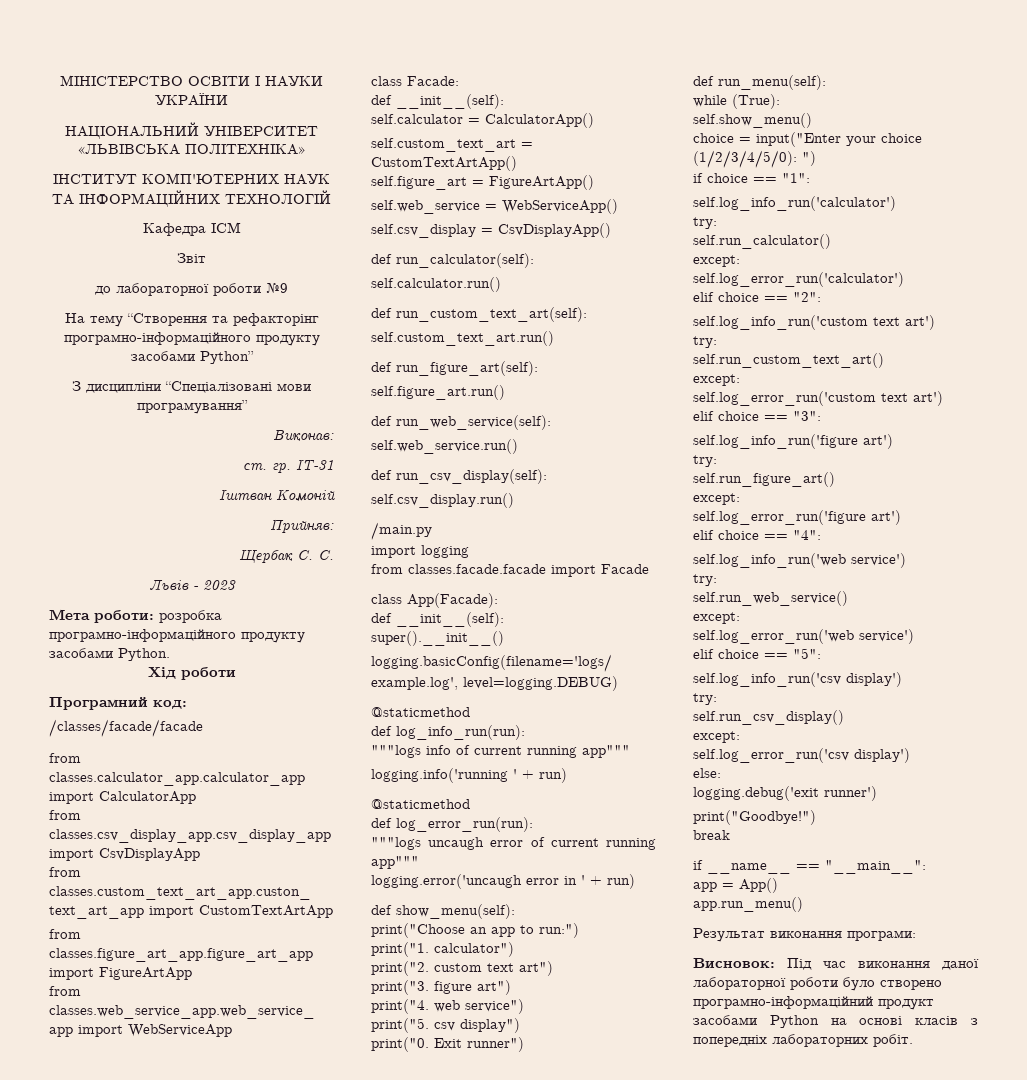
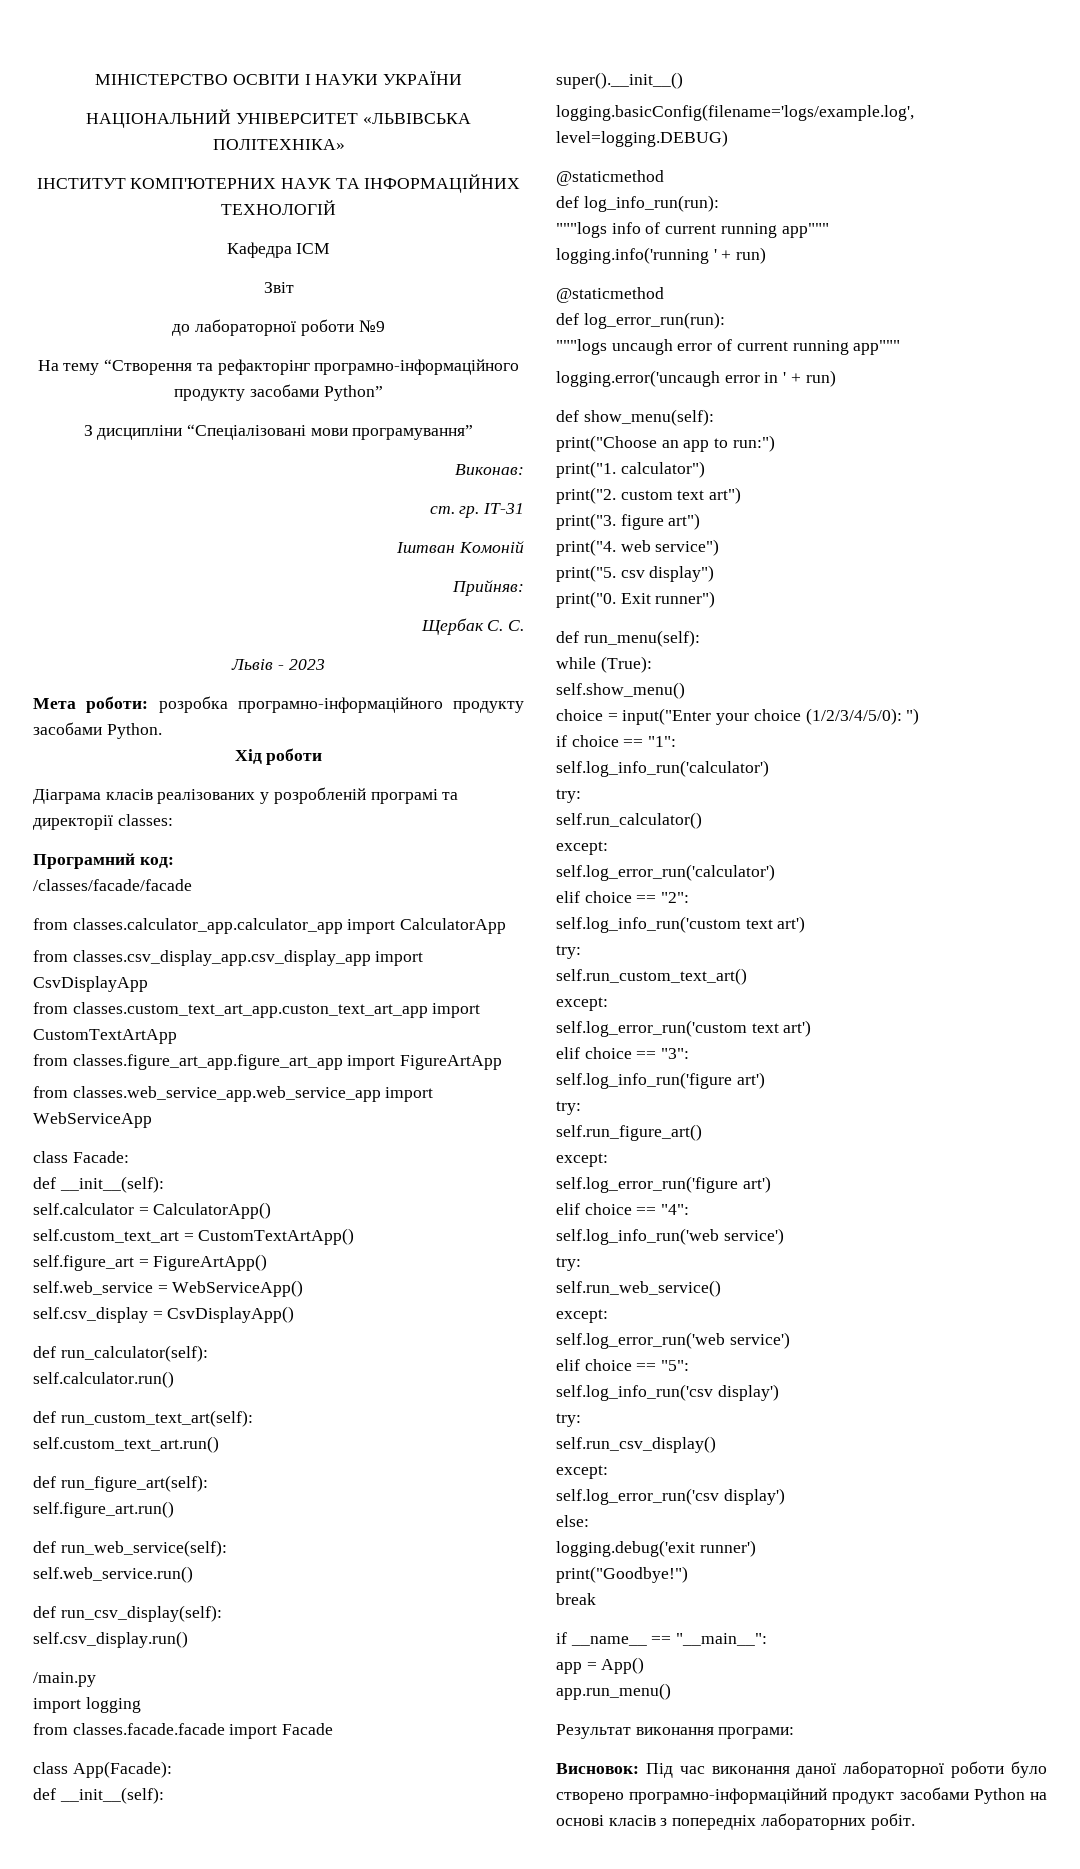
(236, 673) none -> [33,787,459,804] [33,814,173,830] // Діаграма класів реалізованих у розробленій програмі та директорії classes:

